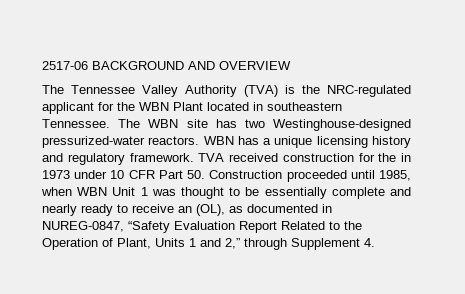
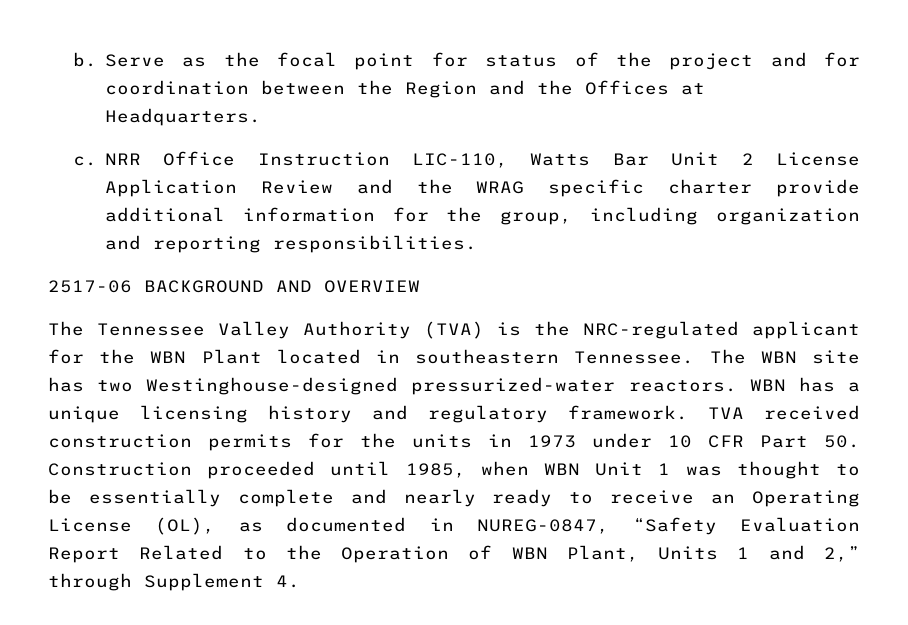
(42, 65) none -> [72,52,860,70] [104,80,705,98] [104,108,261,126] [72,151,860,168] [104,179,860,197] [104,207,860,225] [104,235,477,253] b. Serve as the focal point for status of the project and for coordination between the Region and the Offices at Headquarters. // c. NRR Office Instruction LIC-110, Watts Bar Unit 2 License Application Review and the WRAG specific charter provide additional information for the group, including organization and reporting responsibilities. //
[358,153,397,162] for the -> [208,433,472,451] permits for the units
(192, 209) none -> [752,490,861,507] [48,518,132,532] Operating License
(113, 242) none -> [511,547,548,559] WBN

